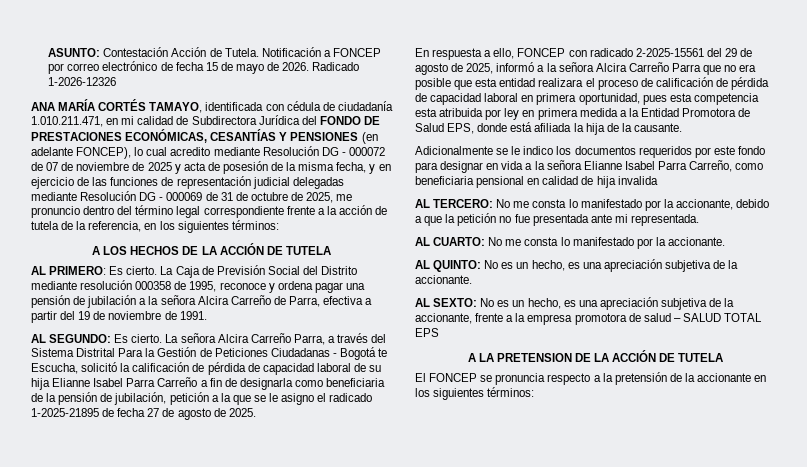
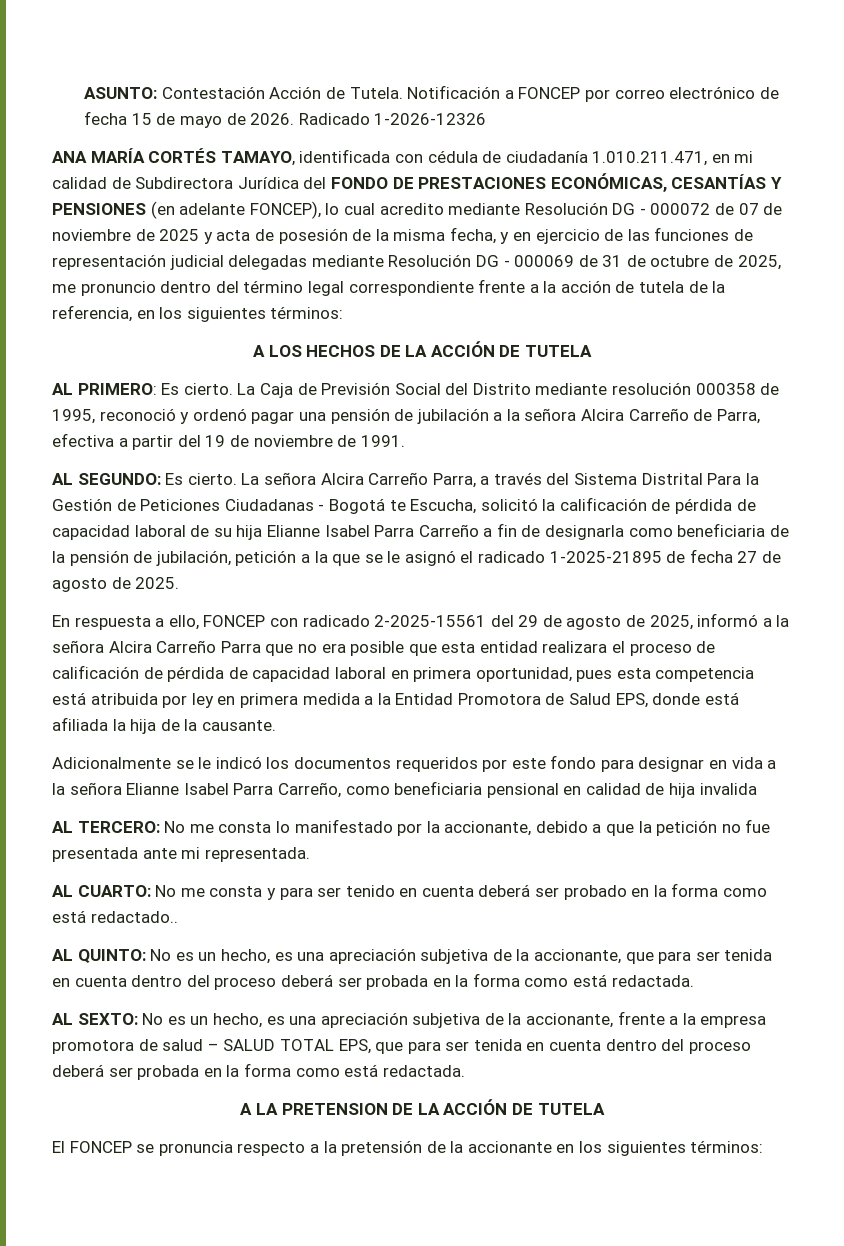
[219,281,313,293] reconoce y ordena -> [99,408,247,424] reconoció y ordenó
[281,393,315,405] asigno -> [404,550,456,566] asignó
[415,108,437,117] esta -> [52,692,86,705] está
[523,146,554,155] indico -> [215,756,262,769] indicó
[560,237,725,249] lo manifestado por la accionante. -> [266,883,768,900] [52,910,178,923] y para ser tenido en cuenta deberá ser probado en la forma como está redactado..
[415,275,472,284] accionante. -> [534,949,773,964] [52,973,694,990] accionante, que para ser tenida en cuenta dentro del proceso deberá ser probada en la forma como está redactada.
[415,328,439,337] EPS -> [338,1039,751,1054] [52,1063,465,1080] EPS, que para ser tenida en cuenta dentro del proceso deberá ser probada en la forma como está redactada.

